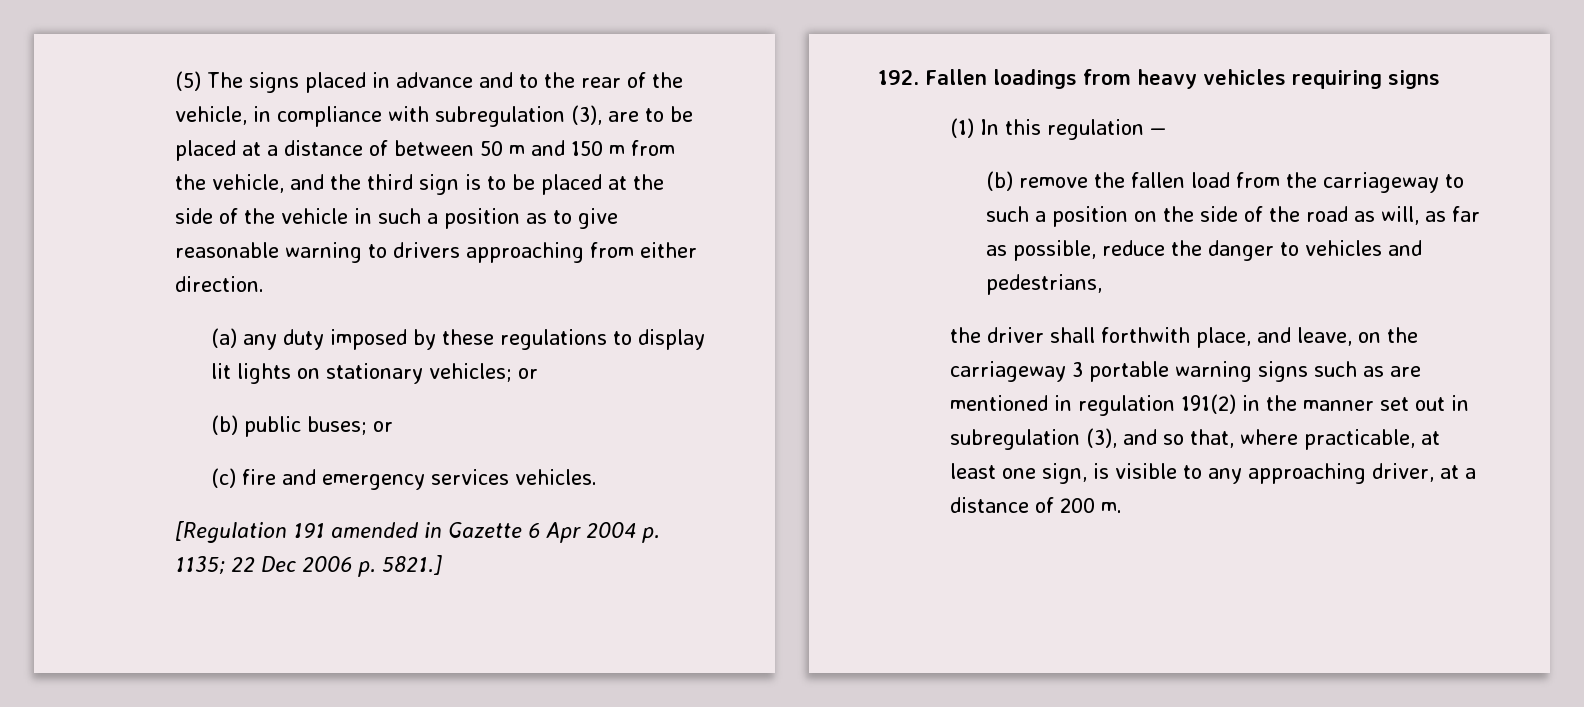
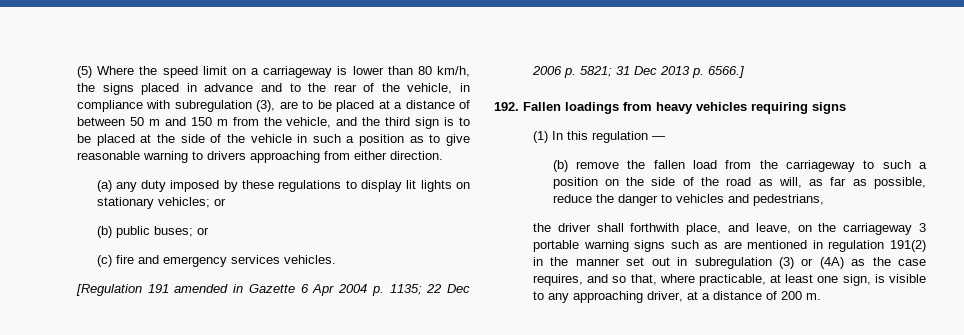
[207,72,244,88] The -> [97,66,470,78] [77,83,96,92] Where the speed limit on a carriageway is lower than 80 km/h, the
[382,555,443,575] 5821.] -> [580,66,745,78] 5821; 31 Dec 2013 p. 6566.]
[1086,428,1118,448] (3), -> [778,257,926,269] [533,274,584,286] (3) or (4A) as the case requires,

